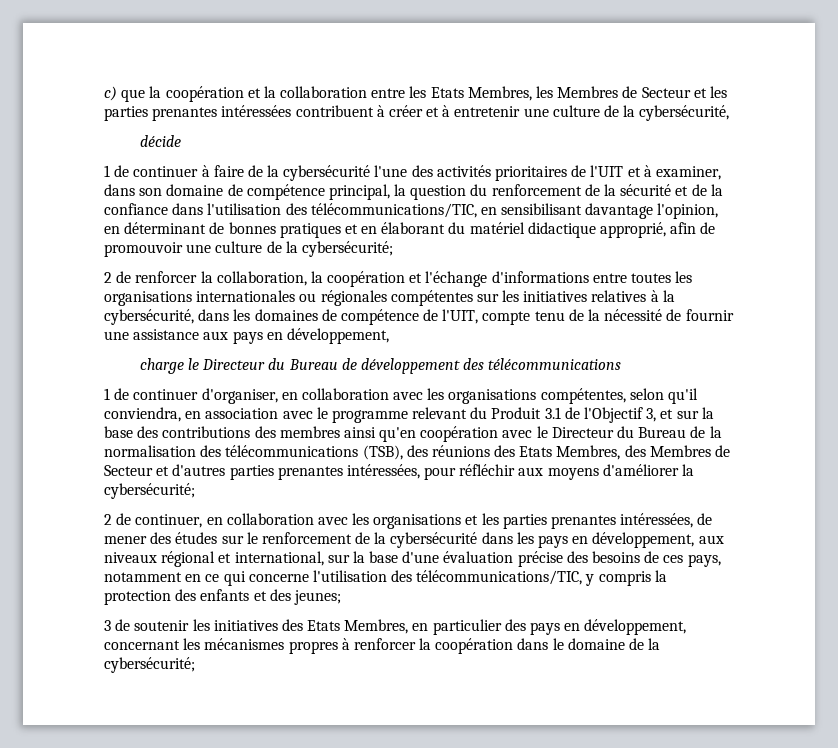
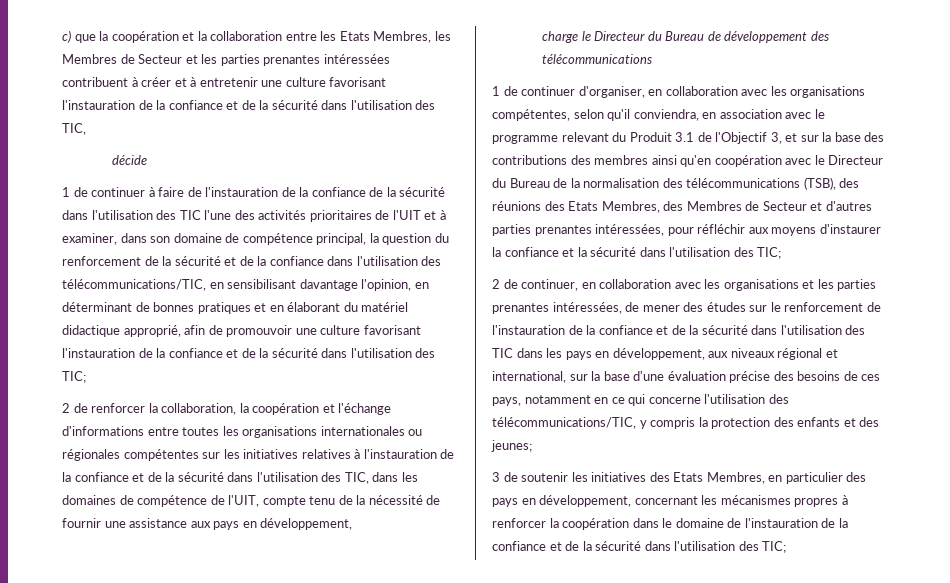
[604,105,730,121] de la cybersécurité, -> [329,77,387,87] [62,100,436,110] [62,123,86,135] favorisant l'instauration de la confiance et de la sécurité dans l'utilisation des TIC,
[267,165,371,181] la cybersécurité -> [205,187,446,197] [62,210,201,220] l'instauration de la confiance de la sécurité dans l'utilisation des TIC
[266,241,393,257] de la cybersécurité; -> [363,325,421,335] [62,348,436,358] [62,371,86,383] favorisant l'instauration de la confiance et de la sécurité dans l'utilisation des TIC;
[662,290,675,302] [104,309,194,325] la cybersécurité, -> [363,449,455,459] [62,472,369,484] l'instauration de la confiance et de la sécurité dans l'utilisation des TIC,
[602,464,695,476] [104,483,195,499] d'améliorer la cybersécurité; -> [819,224,881,234] [492,247,782,259] d'instaurer la confiance et la sécurité dans l'utilisation des TIC;
[374,532,478,548] la cybersécurité -> [492,325,866,335] [492,348,513,358] l'instauration de la confiance et de la sécurité dans l'utilisation des TIC
[648,638,661,650] [104,657,195,673] la cybersécurité; -> [744,518,848,528] [492,541,787,553] l'instauration de la confiance et de la sécurité dans l'utilisation des TIC;

